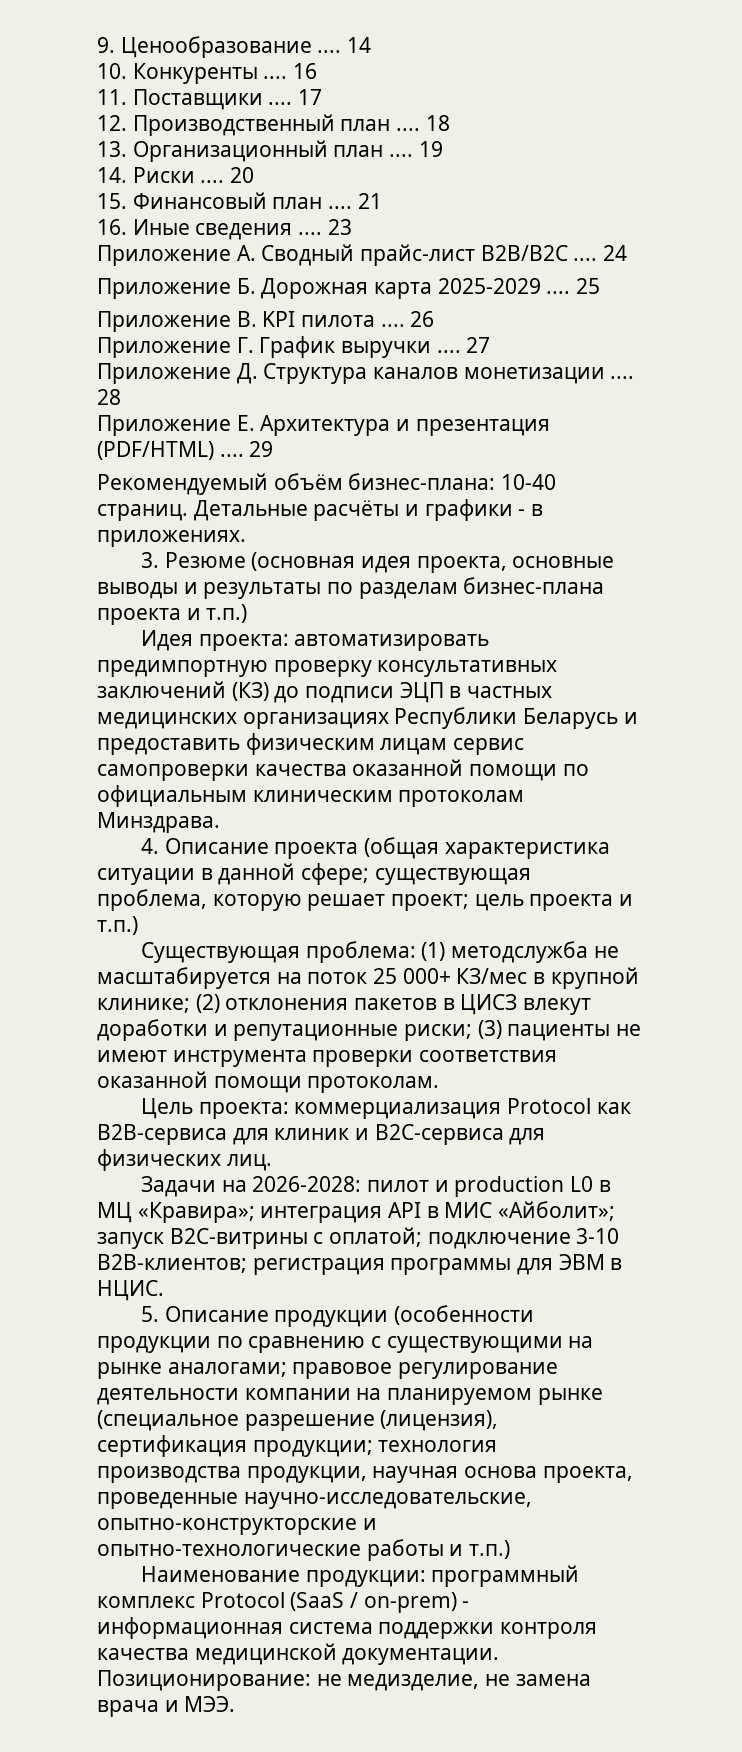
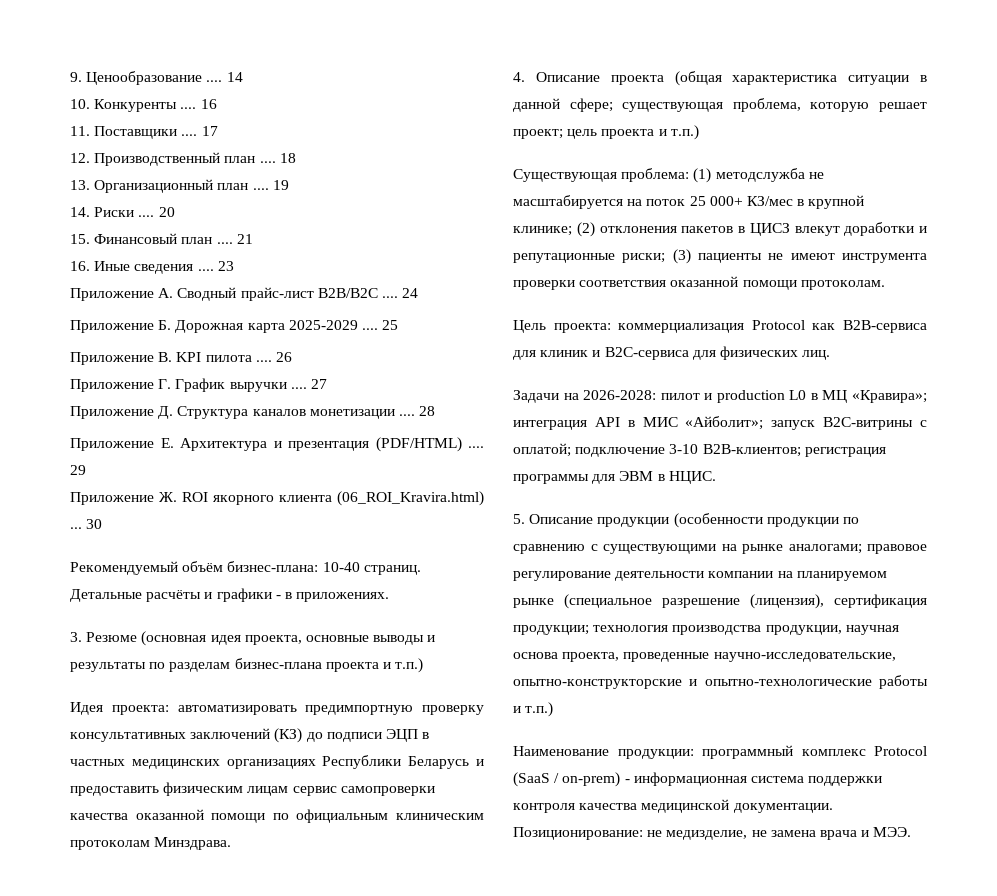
(274, 449) none -> [70,491,484,506] [70,519,103,529] // Приложение Ж. ROI якорного клиента (06_ROI_Kravira.html) ... 30

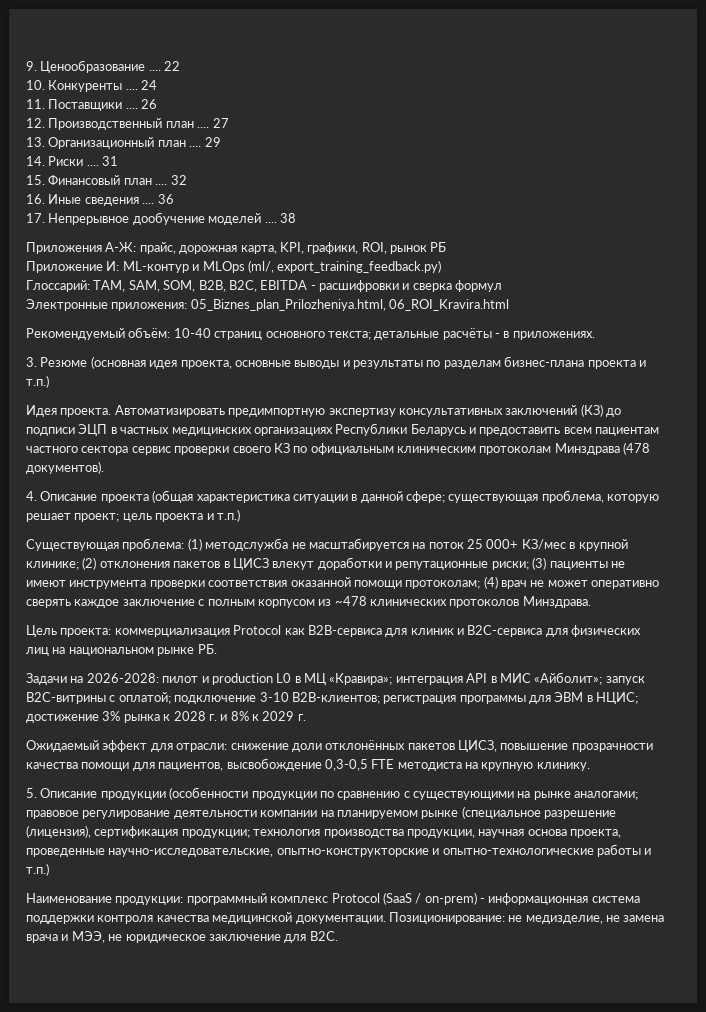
[226,72,243,82] 14 -> [164,61,181,71] 22
[200,99,217,109] 16 -> [141,80,158,90] 24
[201,126,218,136] 17 -> [141,99,158,109] 26
[279,153,296,163] 18 -> [212,118,229,128] 27
[272,180,289,190] 19 -> [204,137,221,147] 29
[158,207,175,217] 20 -> [102,156,119,166] 31
[236,234,253,244] 21 -> [170,175,187,185] 32
[217,261,234,271] [70,287,419,301] [70,320,399,333] [70,352,292,365] [70,378,327,392] [70,406,436,419] [70,437,484,452] [70,465,86,475] [70,491,484,506] [70,519,103,529] [70,561,421,575] [70,588,272,602] 23 // Приложение А. Сводный прайс-лист B2B/B2C .... 24 // Приложение Б. Дорожная карта 2025-2029 .... 25 // Приложение В. KPI пилота .... 26 // Приложение Г. График выручки .... 27 // Приложение Д. Структура каналов монетизации .... 28 // Приложение Е. Архитектура и презентация (PDF/HTML) .... 29 // Приложение Ж. ROI якорного клиента (06_ROI_Kravira.html) ... 30 // Рекомендуемый объём бизнес-плана: 10-40 страниц. Детальные расчёты и графики -> [157,194,174,204] [26,212,296,225] [26,242,447,254] [26,260,442,273] [26,280,503,292] [26,299,510,311] [26,327,492,340] 36 // 17. Непрерывное дообучение моделей .... 38 // Приложения А-Ж: прайс, дорожная карта, KPI, графики, ROI, рынок РБ // Приложение И: ML-контур и MLOps (ml/, export_training_feedback.py) // Глоссарий: TAM, SAM, SOM, B2B, B2C, EBITDA - расшифровки и сверка формул // Электронные приложения: 05_Biznes_plan_Prilozheniya.html, 06_ROI_Kravira.html // Рекомендуемый объём: 10-40 страниц основного текста; детальные расчёты
[111,705,484,715] проекта: автоматизировать предимпортную проверку -> [60,405,396,417] проекта. Автоматизировать предимпортную экспертизу
[163,782,435,796] [70,809,266,823] физическим лицам сервис самопроверки качества оказанной помощи -> [563,427,660,436] [26,443,290,455] всем пациентам частного сектора сервис проверки своего КЗ
[154,837,232,850] Минздрава. -> [554,442,651,455] [26,461,104,474] Минздрава (478 документов).
[800,280,885,290] протоколам. -> [405,576,660,589] [26,596,591,608] протоколам; (4) врач не может оперативно сверять каждое заключение с полным корпусом из ~478 клинических протоколов Минздрава.
[802,350,831,360] лиц. -> [26,644,217,656] лиц на национальном рынке РБ.
[668,471,716,484] НЦИС. -> [596,692,639,704] [26,711,306,723] [26,740,653,752] [26,758,590,771] НЦИС; достижение 3% рынка к 2028 г. и 8% к 2029 г. // Ожидаемый эффект для отрасли: снижение доли отклонённых пакетов ЦИСЗ, повышение прозрачности качества помощи для пациентов, высвобождение 0,3-0,5 FTE методиста на крупную клинику.
[873,827,912,837] МЭЭ. -> [71,931,338,943] МЭЭ, не юридическое заключение для B2C.

